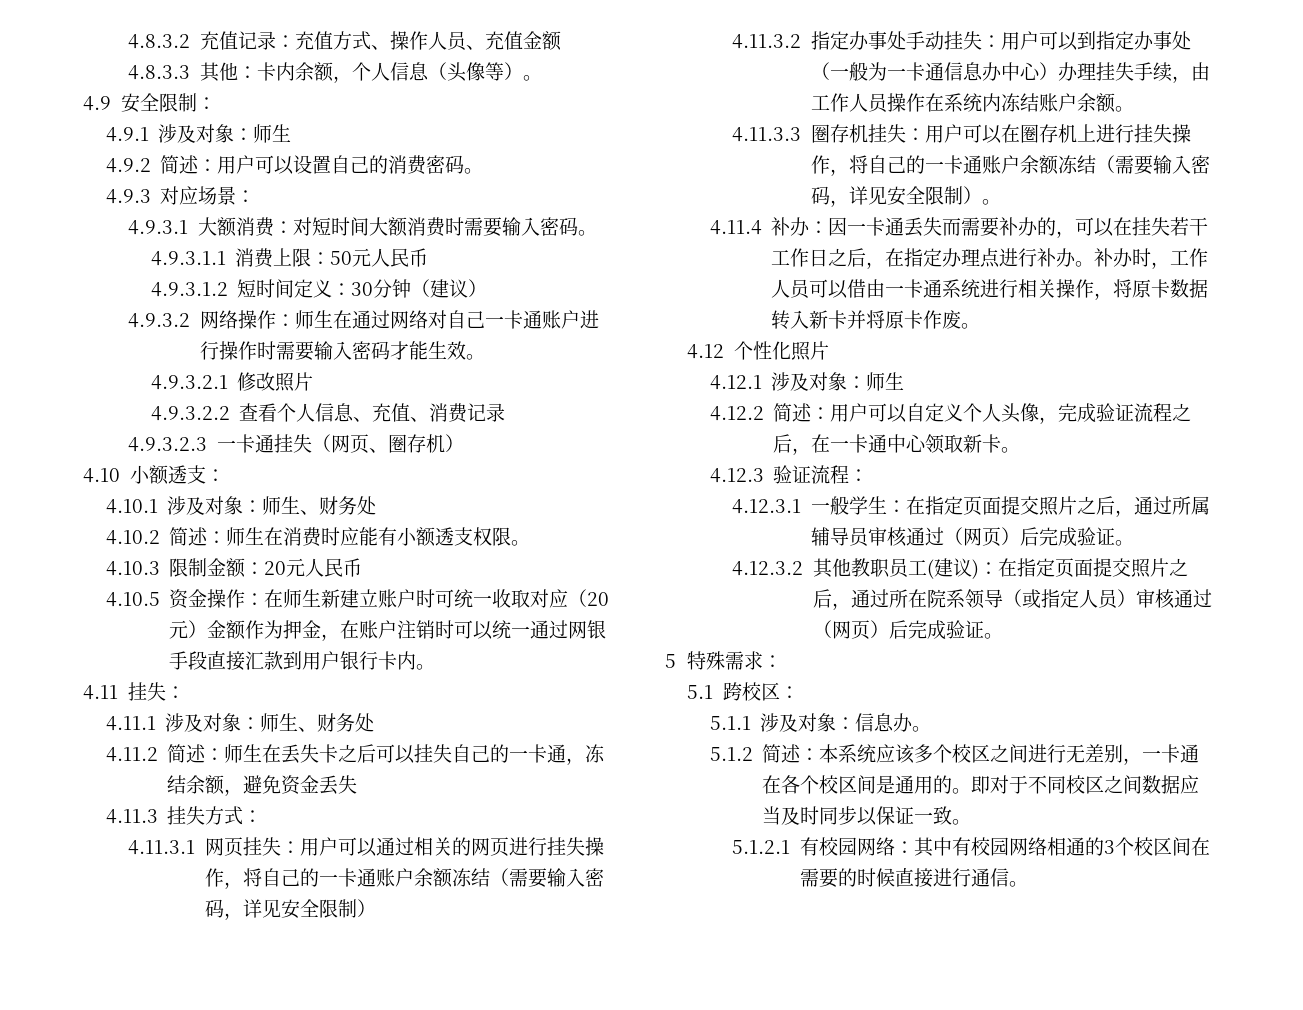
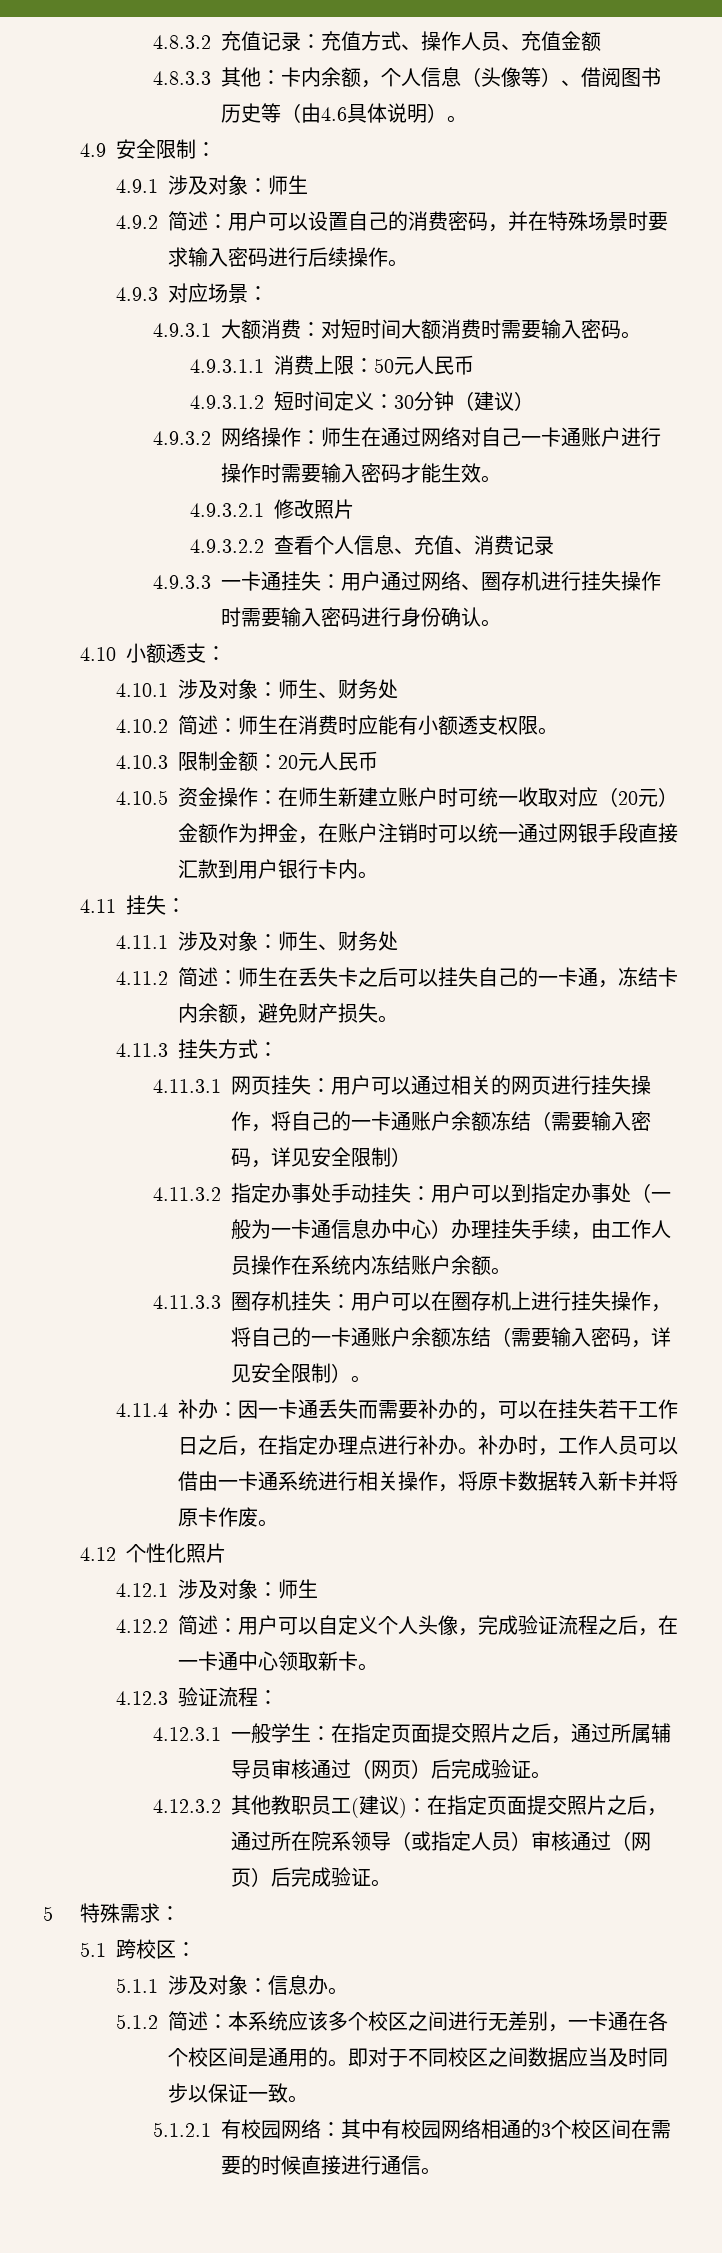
(523, 71) none -> [560,67,661,87] [220,103,447,123] 、借阅图书历史等（由4.6具体说明）
(465, 164) none -> [488,211,669,232] [168,247,389,267] ，并在特殊场景时要求输入密码进行后续操作
[128,437,208,452] 4.9.3.2.3 -> [152,575,211,589] 4.9.3.3
[311,434,464,454] （网页、圈存机） -> [320,571,661,591] [220,607,501,627] ：用户通过网络、圈存机进行挂失操作时需要输入密码进行身份确认。
(187, 784) none -> [658,967,679,987] [178,1003,199,1023] 卡内
[281,775,358,795] 资金丢失 -> [298,1003,399,1023] 财产损失。

